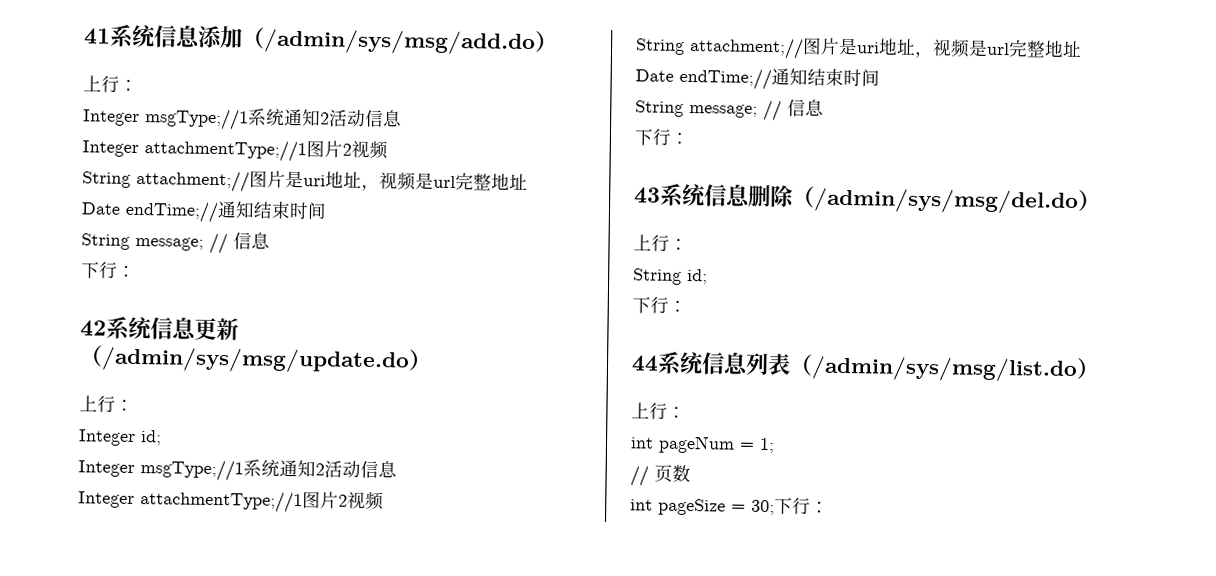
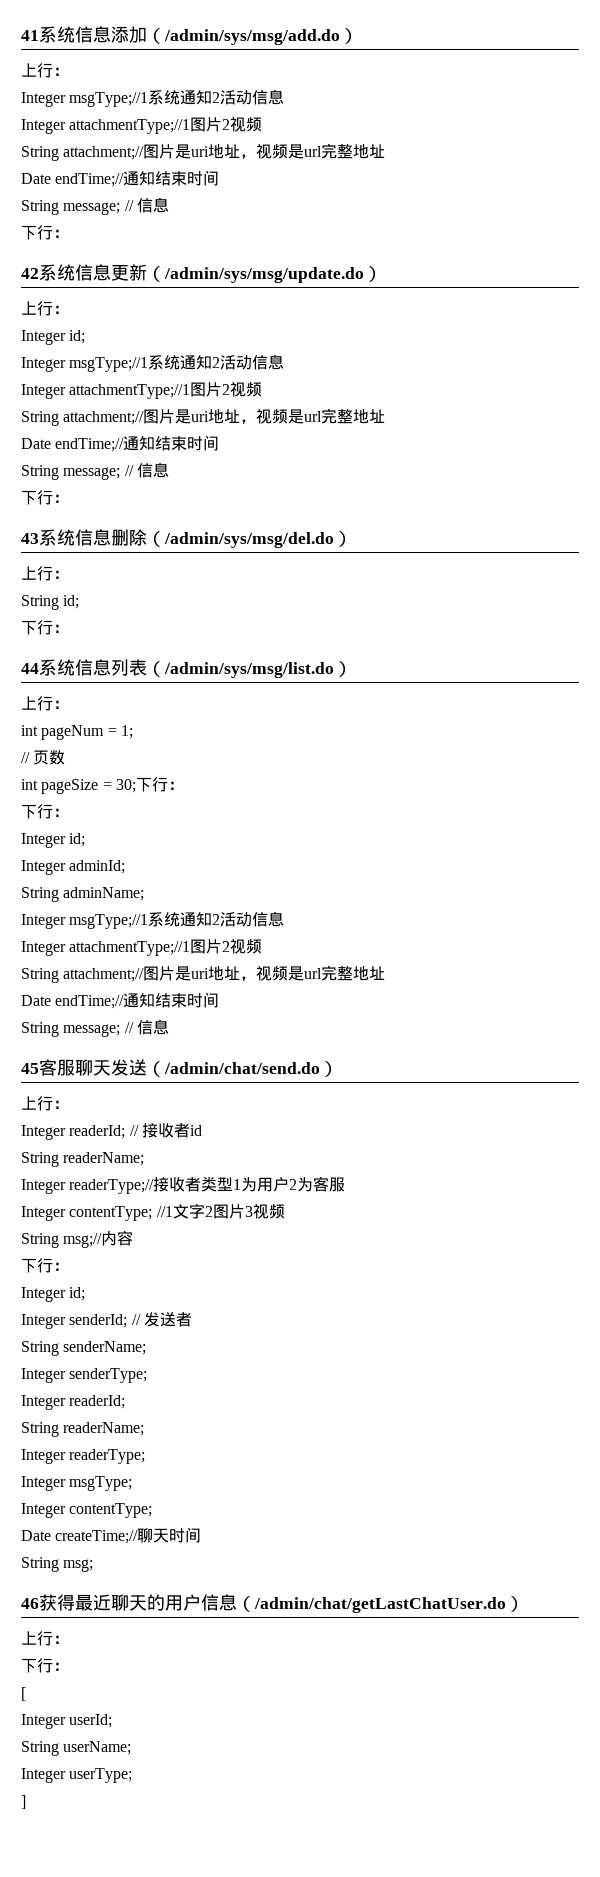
(829, 507) none -> [21,804,69,819] [21,833,86,848] [21,860,126,875] [21,887,145,902] [21,911,285,929] [21,938,263,956] [21,965,386,983] [21,992,220,1009] [21,1019,169,1037] [21,1059,338,1077] [21,1096,69,1111] [21,1123,202,1140] [21,1152,145,1167] [21,1176,346,1194] [21,1203,285,1221] [21,1230,134,1248] [21,1258,69,1273] [21,1287,86,1302] [21,1311,192,1329] [21,1341,147,1356] [21,1368,148,1383] [21,1395,126,1410] [21,1422,145,1437] [21,1449,146,1464] [21,1476,133,1491] [21,1503,153,1518] [21,1527,202,1544] [21,1557,94,1572] [21,1594,524,1613] [21,1631,69,1646] [21,1658,69,1673] [21,1687,26,1701] [21,1714,113,1729] [21,1741,132,1756] [21,1768,133,1783] [21,1795,26,1809] // 下行： // Integer id; // Integer adminId; // String adminName; // Integer msgType;//1系统通知2活动信息 // Integer attachmentType;//1图片2视频 // String attachment;//图片是uri地址，视频是url完整地址 // Date endTime;//通知结束时间 // String message; // 信息 // 45客服聊天发送（/admin/chat/send.do） // 上行： // Integer readerId; // 接收者id // String readerName; // Integer readerType;//接收者类型1为用户2为客服 // Integer contentType; //1文字2图片3视频 // String msg;//内容 // 下行： // Integer id; // Integer senderId; // 发送者 // String senderName; // Integer senderType; // Integer readerId; // String readerName; // Integer readerType; // Integer msgType; // Integer contentType; // Date createTime;//聊天时间 // String msg; // 46获得最近聊天的用户信息（/admin/chat/getLastChatUser.do） // 上行： // 下行： // [ // Integer userId; // String userName; // Integer userType; // ]

